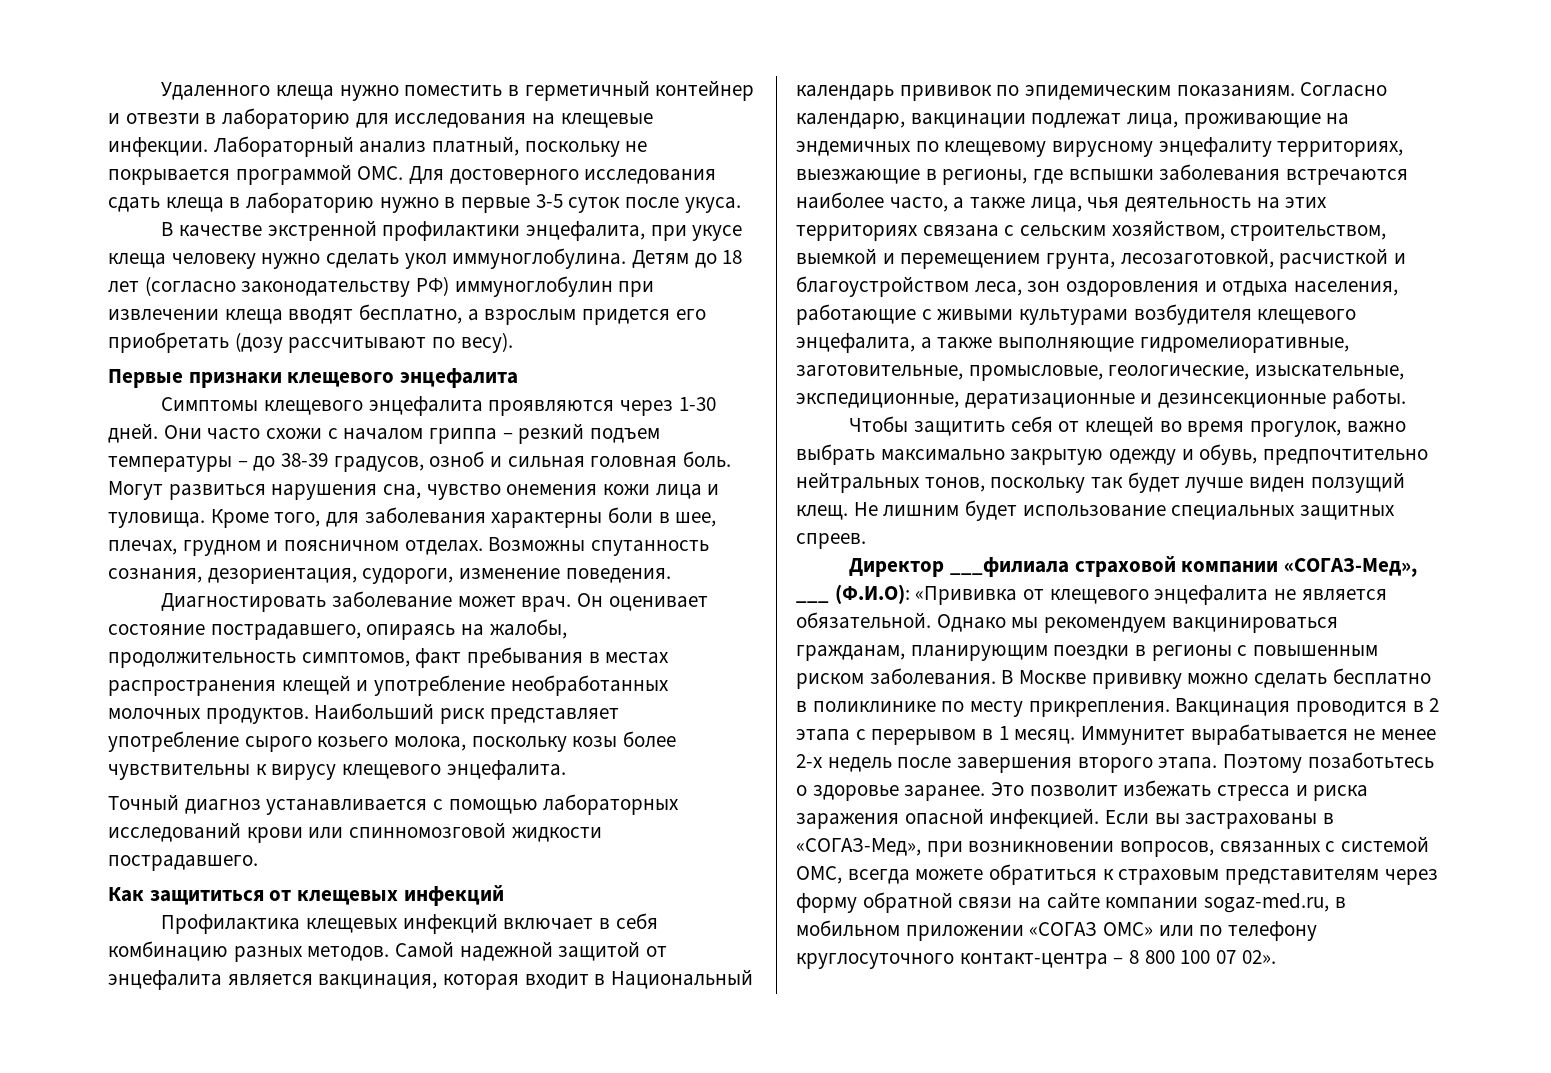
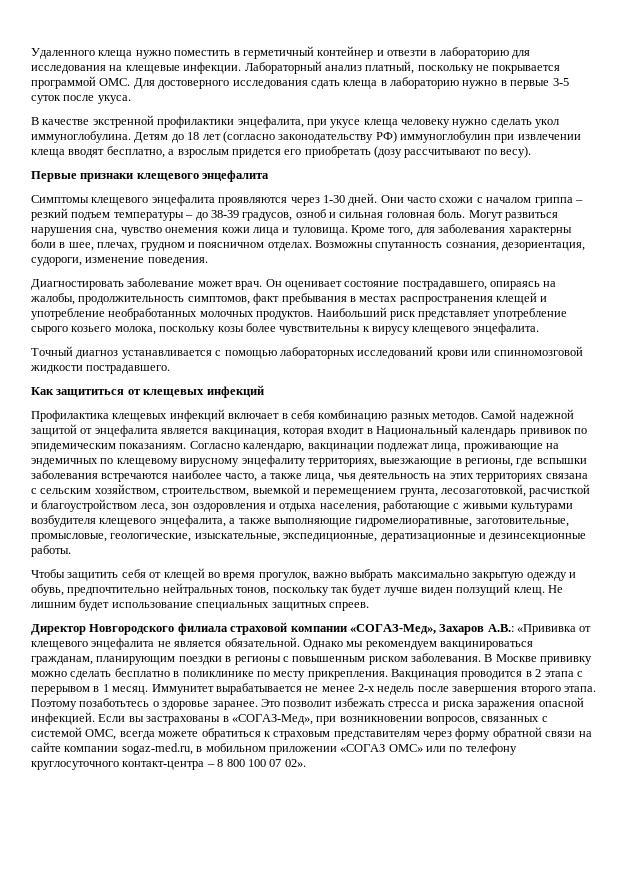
[950,557,1070,577] ___филиала -> [89,623,228,635] Новгородского филиала
[796,584,910,604] ___ (Ф.И.О): -> [439,624,514,635] Захаров А.В.:

